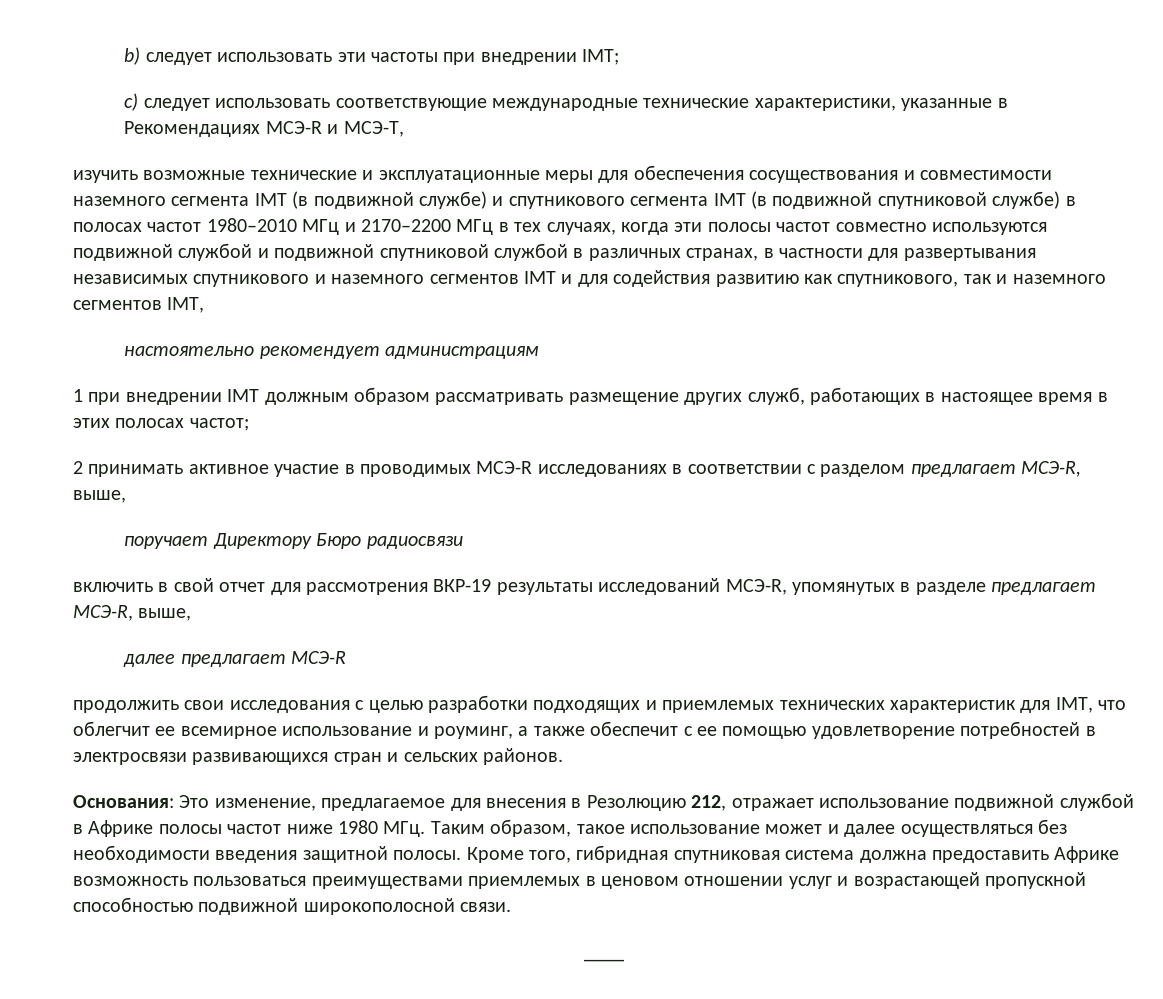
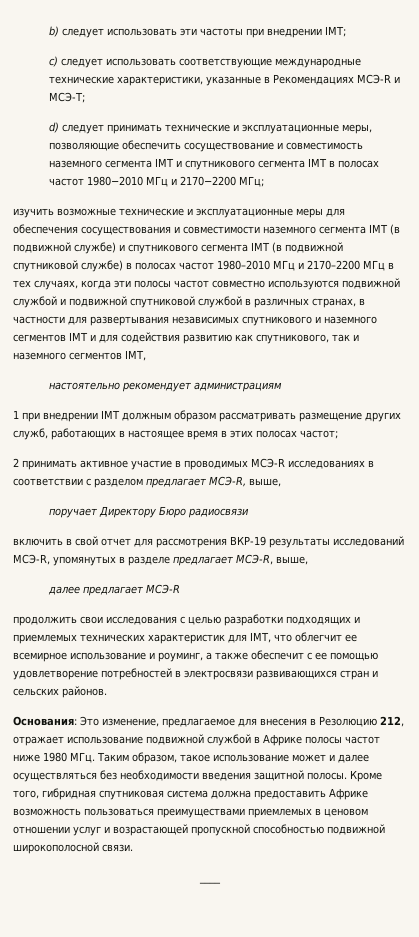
[343,121,404,137] МСЭ-Т, -> [49,92,86,103] [49,122,373,134] [49,140,364,152] [49,158,380,170] [49,176,265,187] МСЭ-Т; // d) следует принимать технические и эксплуатационные меры, позволяющие обеспечить сосуществование и совместимость наземного сегмента IMT и спутникового сегмента IMT в полосах частот 1980−2010 МГц и 2170−2200 МГц;

